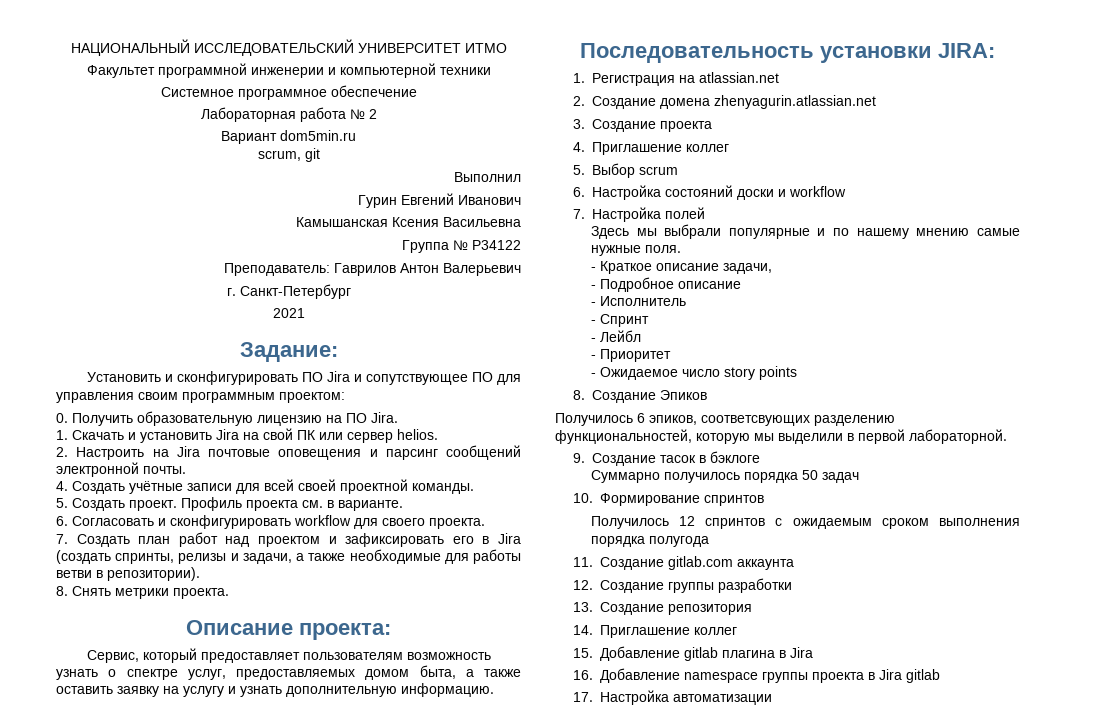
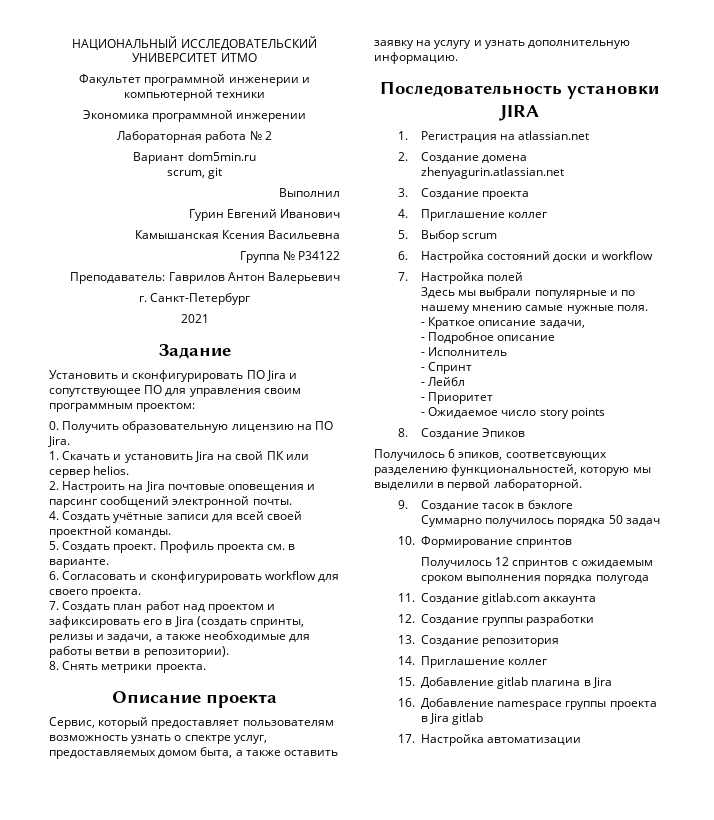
[160,85,417,100] Системное программное обеспечение -> [82,110,307,122] Экономика программной инжерении
[239,342,338,362] Задание: -> [158,344,231,359] Задание
[299,623,391,640] проекта: -> [206,694,277,708] проекта
[938,43,995,58] JIRA: -> [499,105,539,121] JIRA

